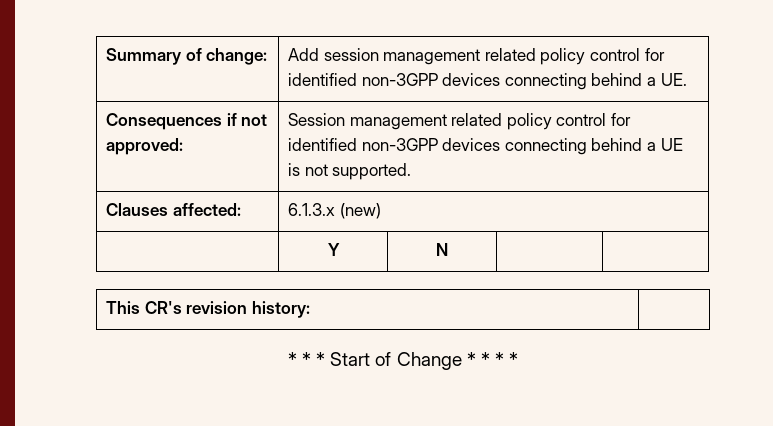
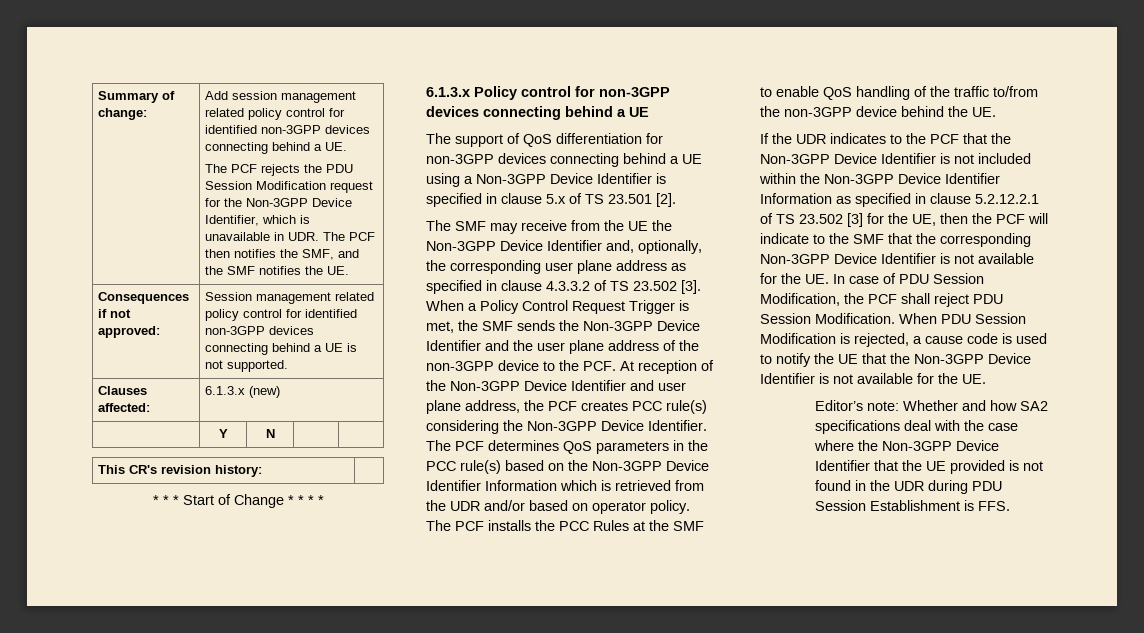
(687, 79) none -> [205,164,354,176] [205,181,374,193] [205,198,353,207] [205,215,311,226] [205,232,376,241] [205,249,360,260] [205,266,350,275] // The PCF rejects the PDU Session Modification request for the Non-3GPP Device Identifier, which is unavailable in UDR. The PCF then notifies the SMF, and the SMF notifies the UE.
(519, 359) none -> [426,86,670,100] [426,106,649,120] [426,133,663,147] [426,153,702,167] [426,173,666,187] [426,193,676,207] [426,220,672,234] [426,240,702,254] [426,260,686,274] [426,280,701,294] [426,300,689,314] [426,320,700,333] [426,340,699,354] [426,360,714,374] [426,380,686,391] [426,400,707,414] [426,420,707,434] [426,440,708,454] [426,460,709,474] [426,480,704,491] [426,500,690,514] [426,520,704,531] [760,86,1038,100] [760,106,996,117] [760,133,1011,144] [760,153,1031,164] [759,173,1000,184] [760,193,1039,207] [760,213,1048,227] [760,233,1031,247] [760,253,1034,264] [760,273,984,284] [760,293,1003,307] [760,313,1026,324] [760,333,1047,347] [760,353,1031,367] [760,373,986,384] [815,400,1049,411] [815,420,1019,434] [814,440,1000,451] [815,460,1044,474] [815,480,1003,494] [815,500,1011,511] // 6.1.3.x Policy control for non-3GPP devices connecting behind a UE // The support of QoS differentiation for non-3GPP devices connecting behind a UE using a Non-3GPP Device Identifier is specified in clause 5.x of TS 23.501 [2]. // The SMF may receive from the UE the Non-3GPP Device Identifier and, optionally, the corresponding user plane address as specified in clause 4.3.3.2 of TS 23.502 [3]. When a Policy Control Request Trigger is met, the SMF sends the Non-3GPP Device Identifier and the user plane address of the non-3GPP device to the PCF. At reception of the Non-3GPP Device Identifier and user plane address, the PCF creates PCC rule(s) considering the Non-3GPP Device Identifier. The PCF determines QoS parameters in the PCC rule(s) based on the Non-3GPP Device Identifier Information which is retrieved from the UDR and/or based on operator policy. The PCF installs the PCC Rules at the SMF to enable QoS handling of the traffic to/from the non-3GPP device behind the UE. // If the UDR indicates to the PCF that the Non-3GPP Device Identifier is not included within the Non-3GPP Device Identifier Information as specified in clause 5.2.12.2.1 of TS 23.502 [3] for the UE, then the PCF will indicate to the SMF that the corresponding Non-3GPP Device Identifier is not available for the UE. In case of PDU Session Modification, the PCF shall reject PDU Session Modification. When PDU Session Modification is rejected, a cause code is used to notify the UE that the Non-3GPP Device Identifier is not available for the UE. // Editor’s note: Whether and how SA2 specifications deal with the case where the Non-3GPP Device Identifier that the UE provided is not found in the UDR during PDU Session Establishment is FFS.

